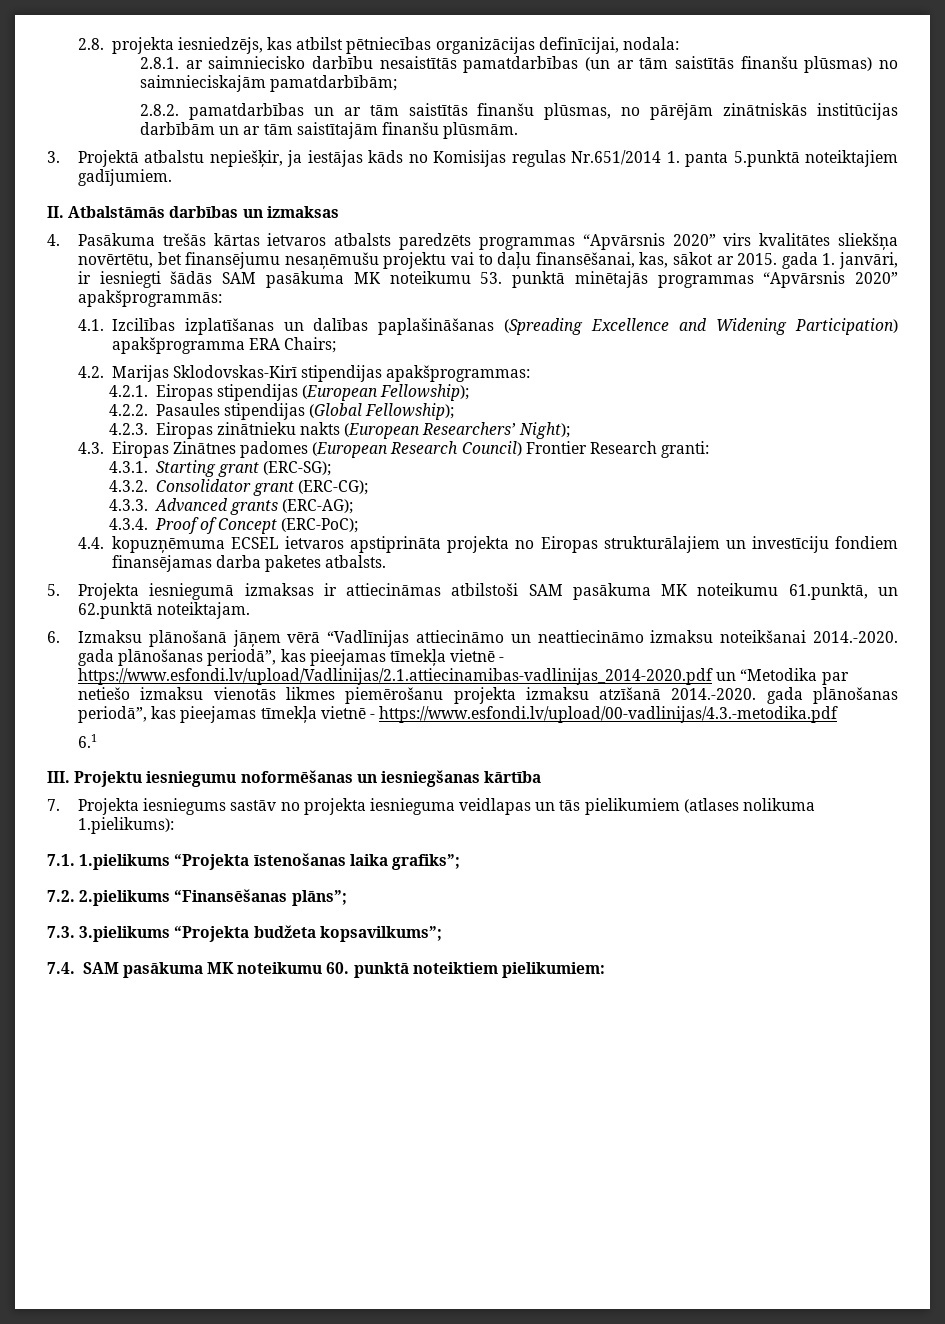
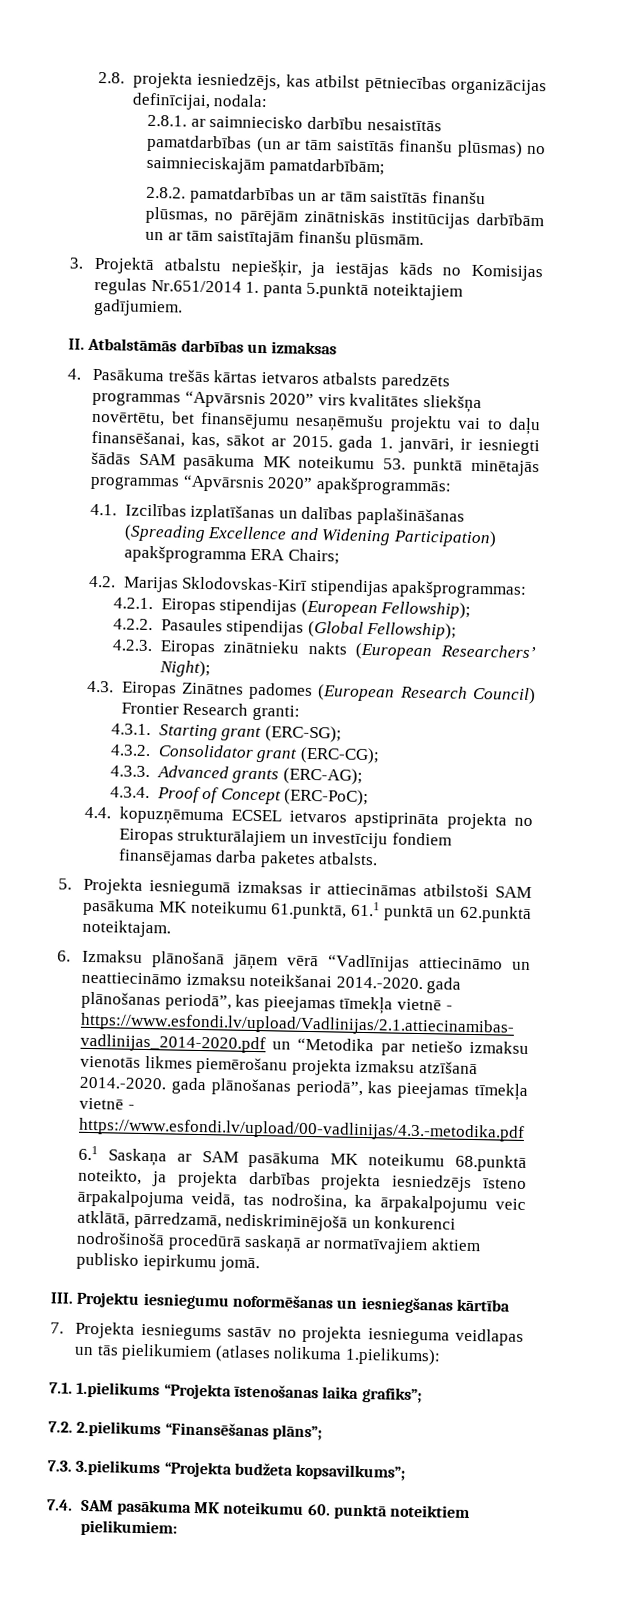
(868, 591) none -> [350,901,434,922] 61.1 punktā
(97, 741) none -> [107,1148,527,1173] [78,1168,527,1193] [77,1189,526,1214] [77,1210,457,1232] [76,1231,482,1255] [76,1252,261,1273] Saskaņa ar SAM pasākuma MK noteikumu 68.punktā noteikto, ja projekta darbības projekta iesniedzējs īsteno ārpakalpojuma veidā, tas nodrošina, ka ārpakalpojumu veic atklātā, pārredzamā, nediskriminējošā un konkurenci nodrošinošā procedūrā saskaņā ar normatīvajiem aktiem publisko iepirkumu jomā.

